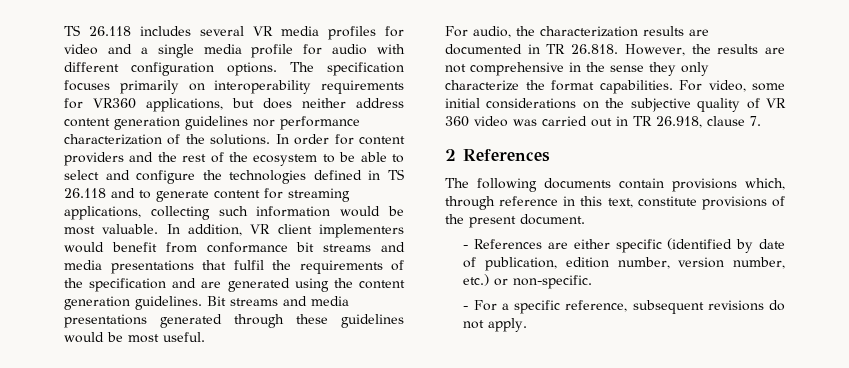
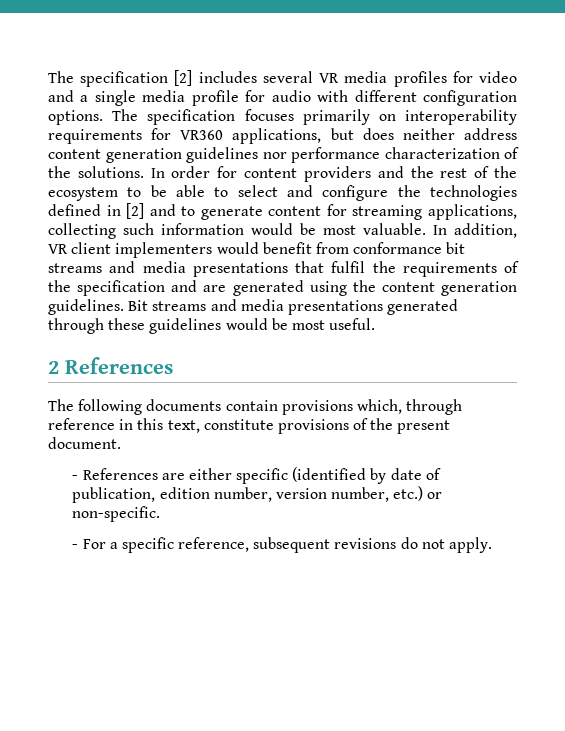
[64,25,131,36] TS 26.118 -> [48,70,193,87] The specification [2]
[388,169,404,180] [64,188,106,198] TS 26.118 -> [126,203,145,219] [2]
[445,26,709,38] [445,44,785,56] [445,62,709,76] [445,80,785,94] [445,98,786,112] [445,116,761,128] // For audio, the characterization results are documented in TR 26.818. However, the results are not comprehensive in the sense they only characterize the format capabilities. For video, some initial considerations on the subjective quality of VR 360 video was carried out in TR 26.918, clause 7. -> (376, 324) none

